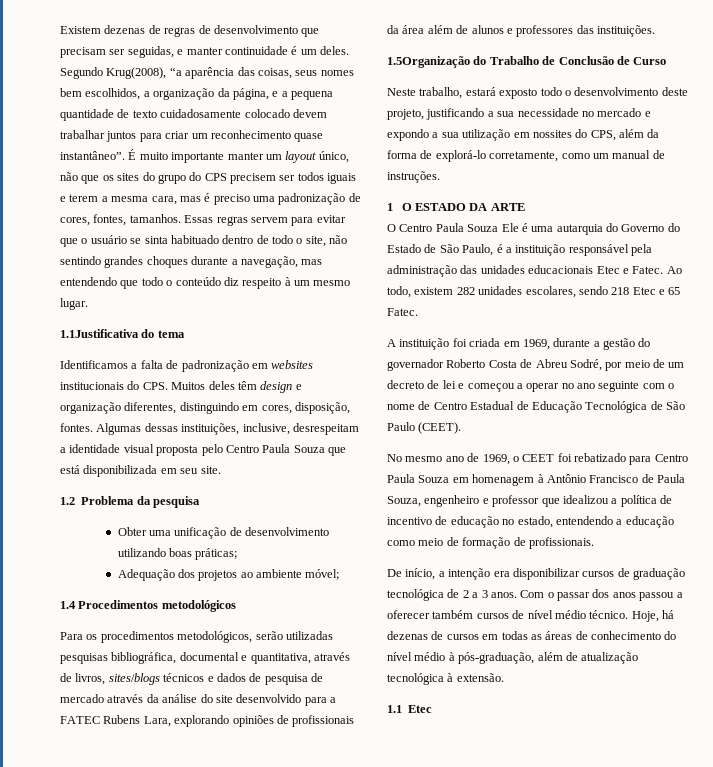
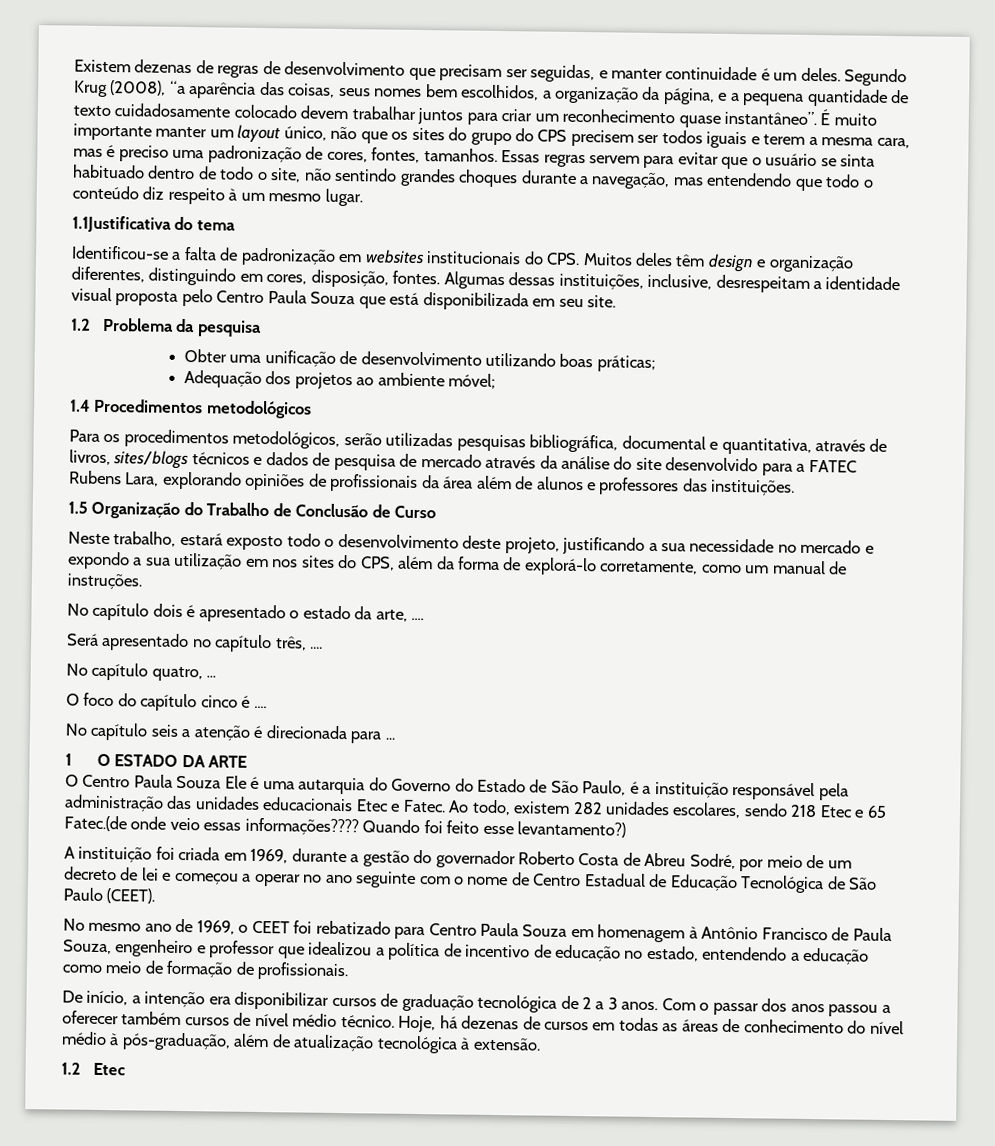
[106,67,167,79] Krug(2008), -> [74,80,167,97] Krug (2008),
[60,360,128,369] Identificamos -> [71,245,169,260] Identificou-se
[387,56,470,68] 1.5Organização -> [68,501,181,519] 1.5 Organização
[532,130,572,138] nossites -> [272,555,335,568] nos sites
(440, 177) none -> [67,602,425,623] [67,632,324,653] [66,662,217,682] [66,692,267,712] [65,722,395,744] // No capítulo dois é apresentado o estado da arte, .... // Será apresentado no capítulo três, .... // No capítulo quatro, ... // O foco do capítulo cinco é .... // No capítulo seis a atenção é direcionada para ...
[387,308,418,316] Fatec. -> [64,815,627,838] Fatec.(de onde veio essas informações???? Quando foi feito esse levantamento?)
[387,705,402,713] 1.1 -> [61,1062,81,1075] 1.2

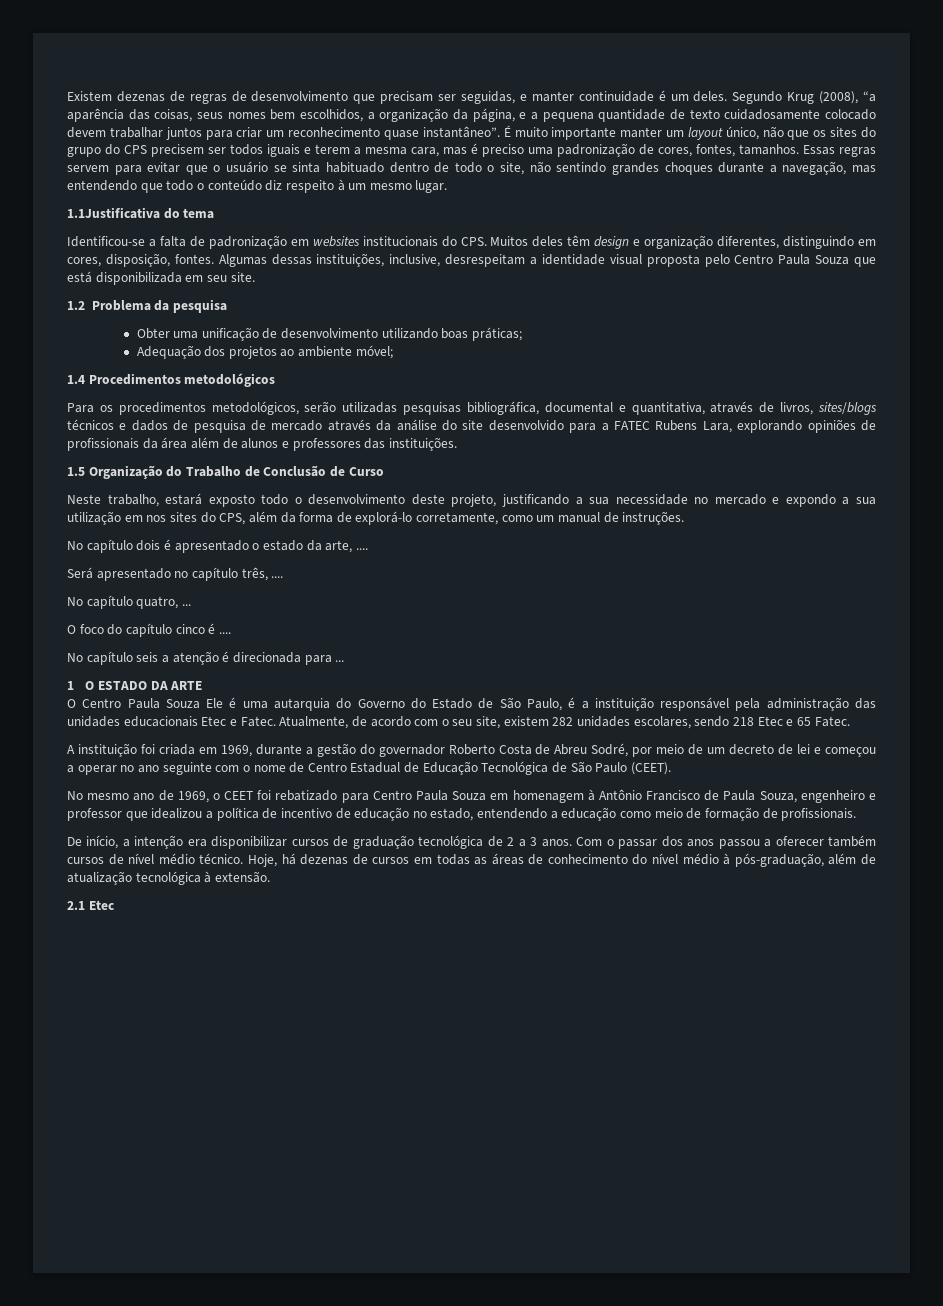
[448,799,511,816] Ao todo, -> [279,716,501,729] Atualmente, de acordo com o seu site,
[64,815,627,838] Fatec.(de onde veio essas informações???? Quando foi feito esse levantamento?) -> [814,716,850,727] Fatec.
[61,1062,81,1075] 1.2 -> [67,901,85,910] 2.1

